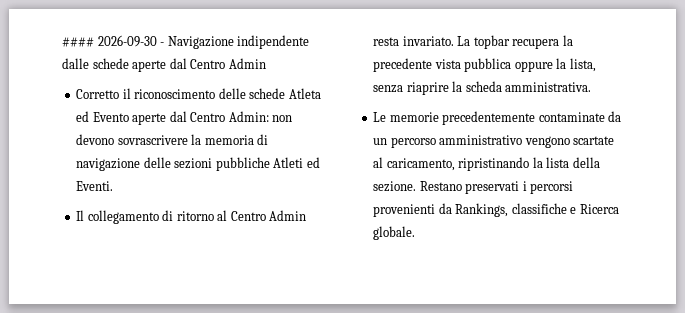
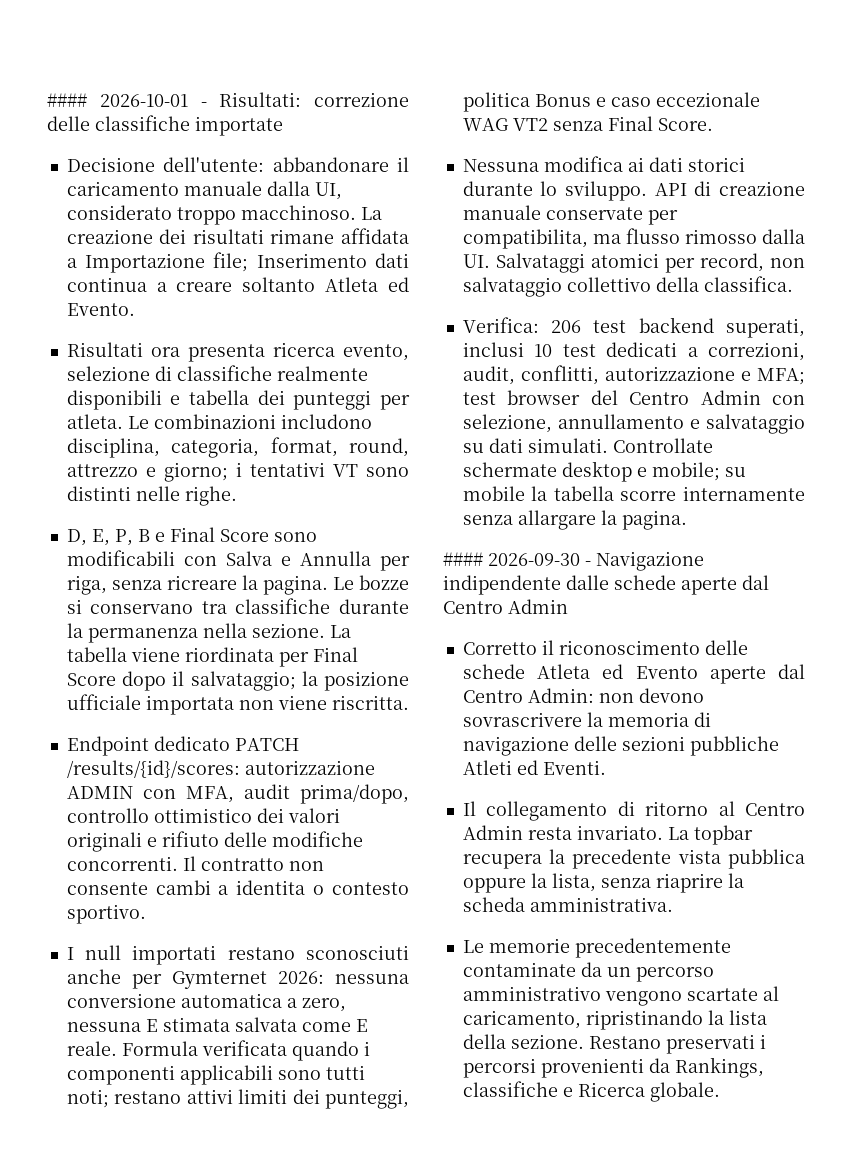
[62,37,94,47] #### -> [47,92,409,107] [47,115,283,136] [66,157,409,172] [66,181,342,200] [66,205,382,225] [66,228,409,244] [66,252,409,273] [66,277,409,292] [66,303,135,316] [66,342,409,362] [66,365,368,381] [66,390,410,410] [66,414,372,429] [66,437,409,458] [66,462,409,482] [66,486,237,506] [66,527,317,546] [66,550,410,571] [66,575,409,595] [66,598,409,614] [66,623,351,643] [66,647,358,667] [66,671,409,691] [66,694,409,715] [66,736,299,756] [66,760,375,778] [66,784,409,804] [66,808,340,823] [66,831,363,852] [66,856,324,871] [66,880,409,895] [66,904,146,924] [66,945,409,965] [66,969,409,989] [66,993,346,1012] [66,1017,368,1032] [66,1040,370,1061] [66,1065,365,1085] [66,1089,409,1109] [462,92,760,112] [462,116,713,131] [462,156,745,172] [462,181,805,201] [462,205,678,225] [462,228,805,249] [462,253,805,273] [462,276,793,297] [462,317,805,338] [462,342,805,361] [462,365,805,385] [462,390,805,405] [462,414,805,434] [462,438,713,453] [462,461,746,482] [462,486,805,501] [462,510,687,530] [443,552,483,566] #### 2026-10-01 - Risultati: correzione delle classifiche importate // Decisione dell'utente: abbandonare il caricamento manuale dalla UI, considerato troppo macchinoso. La creazione dei risultati rimane affidata a Importazione file; Inserimento dati continua a creare soltanto Atleta ed Evento. // Risultati ora presenta ricerca evento, selezione di classifiche realmente disponibili e tabella dei punteggi per atleta. Le combinazioni includono disciplina, categoria, format, round, attrezzo e giorno; i tentativi VT sono distinti nelle righe. // D, E, P, B e Final Score sono modificabili con Salva e Annulla per riga, senza ricreare la pagina. Le bozze si conservano tra classifiche durante la permanenza nella sezione. La tabella viene riordinata per Final Score dopo il salvataggio; la posizione ufficiale importata non viene riscritta. // Endpoint dedicato PATCH /results/{id}/scores: autorizzazione ADMIN con MFA, audit prima/dopo, controllo ottimistico dei valori originali e rifiuto delle modifiche concorrenti. Il contratto non consente cambi a identita o contesto sportivo. // I null importati restano sconosciuti anche per Gymternet 2026: nessuna conversione automatica a zero, nessuna E stimata salvata come E reale. Formula verificata quando i componenti applicabili sono tutti noti; restano attivi limiti dei punteggi, politica Bonus e caso eccezionale WAG VT2 senza Final Score. // Nessuna modifica ai dati storici durante lo sviluppo. API di creazione manuale conservate per compatibilita, ma flusso rimosso dalla UI. Salvataggi atomici per record, non salvataggio collettivo della classifica. // Verifica: 206 test backend superati, inclusi 10 test dedicati a correzioni, audit, conflitti, autorizzazione e MFA; test browser del Centro Admin con selezione, annullamento e salvataggio su dati simulati. Controllate schermate desktop e mobile; su mobile la tabella scorre internamente senza allargare la pagina. // ####

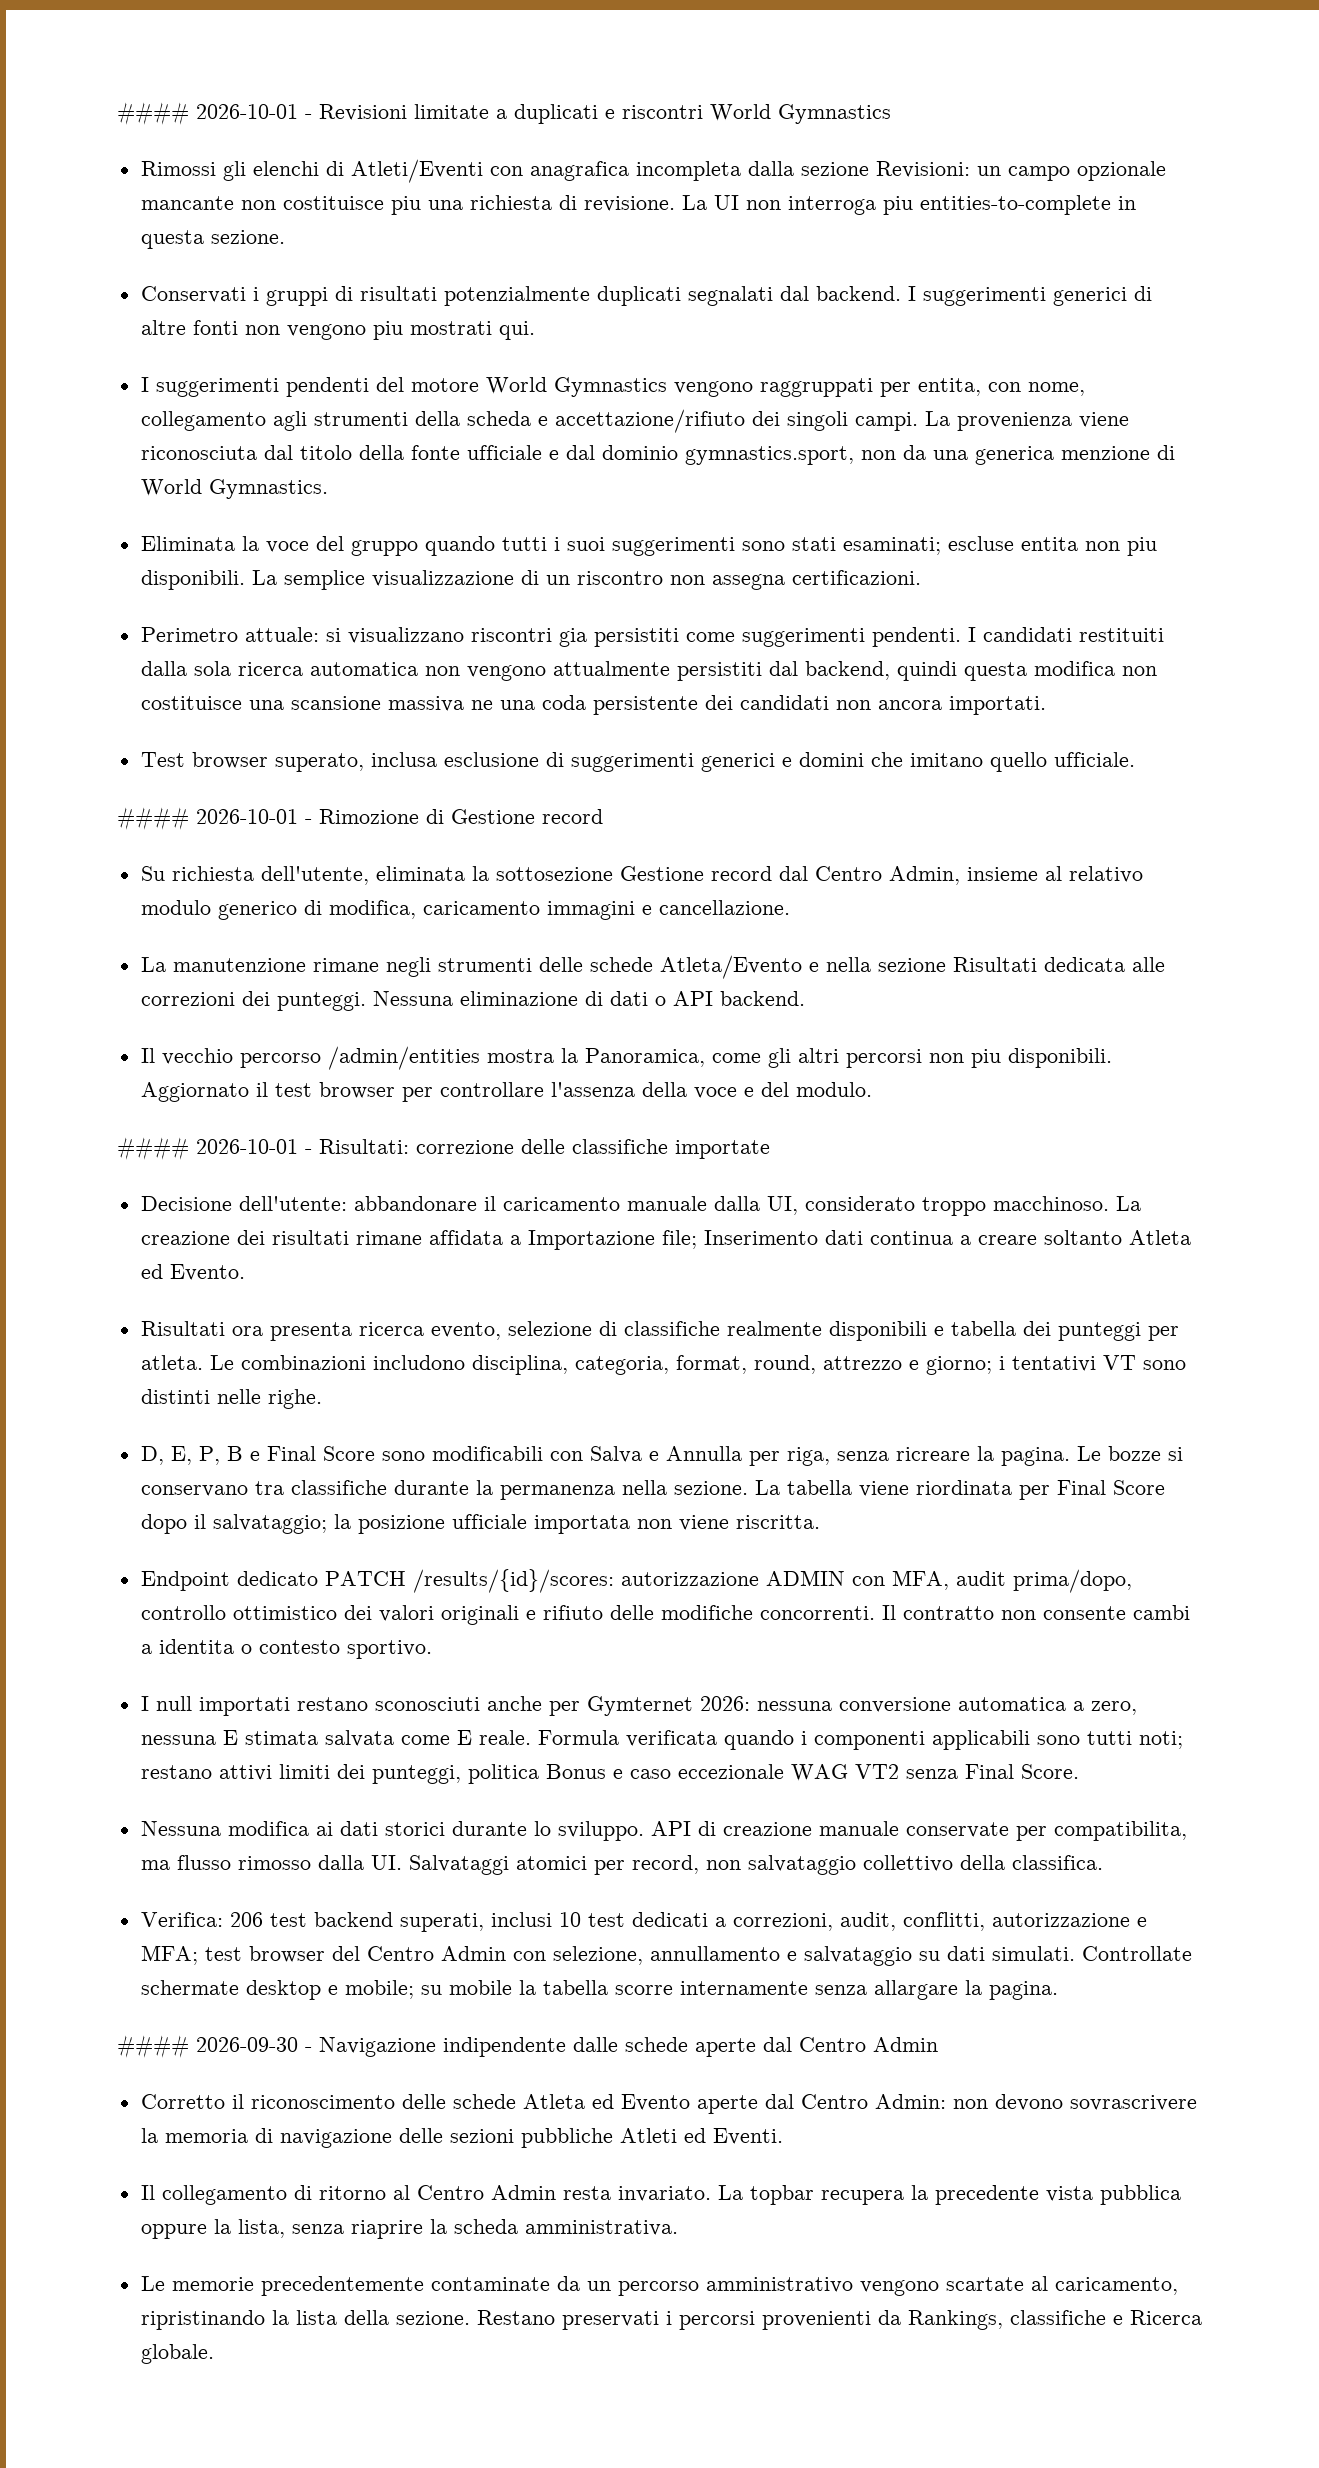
[47,93,207,107] #### 2026-10-01 - -> [117,102,891,125] [140,159,1166,183] [140,195,1136,215] [140,230,285,249] [140,286,1152,306] [140,320,535,340] [140,377,1085,397] [140,409,1129,433] [140,445,1175,465] [140,479,328,499] [140,536,1157,556] [140,570,921,590] [140,627,1164,647] [140,661,1157,681] [140,695,1046,715] [140,752,1135,772] [117,807,603,830] [140,866,1143,885] [140,900,790,920] [140,955,1165,979] [140,991,805,1011] [140,1046,1112,1070] [140,1082,872,1102] [117,1137,312,1160] #### 2026-10-01 - Revisioni limitate a duplicati e riscontri World Gymnastics // Rimossi gli elenchi di Atleti/Eventi con anagrafica incompleta dalla sezione Revisioni: un campo opzionale mancante non costituisce piu una richiesta di revisione. La UI non interroga piu entities-to-complete in questa sezione. // Conservati i gruppi di risultati potenzialmente duplicati segnalati dal backend. I suggerimenti generici di altre fonti non vengono piu mostrati qui. // I suggerimenti pendenti del motore World Gymnastics vengono raggruppati per entita, con nome, collegamento agli strumenti della scheda e accettazione/rifiuto dei singoli campi. La provenienza viene riconosciuta dal titolo della fonte ufficiale e dal dominio gymnastics.sport, non da una generica menzione di World Gymnastics. // Eliminata la voce del gruppo quando tutti i suoi suggerimenti sono stati esaminati; escluse entita non piu disponibili. La semplice visualizzazione di un riscontro non assegna certificazioni. // Perimetro attuale: si visualizzano riscontri gia persistiti come suggerimenti pendenti. I candidati restituiti dalla sola ricerca automatica non vengono attualmente persistiti dal backend, quindi questa modifica non costituisce una scansione massiva ne una coda persistente dei candidati non ancora importati. // Test browser superato, inclusa esclusione di suggerimenti generici e domini che imitano quello ufficiale. // #### 2026-10-01 - Rimozione di Gestione record // Su richiesta dell'utente, eliminata la sottosezione Gestione record dal Centro Admin, insieme al relativo modulo generico di modifica, caricamento immagini e cancellazione. // La manutenzione rimane negli strumenti delle schede Atleta/Evento e nella sezione Risultati dedicata alle correzioni dei punteggi. Nessuna eliminazione di dati o API backend. // Il vecchio percorso /admin/entities mostra la Panoramica, come gli altri percorsi non piu disponibili. Aggiornato il test browser per controllare l'assenza della voce e del modulo. // #### 2026-10-01 -

